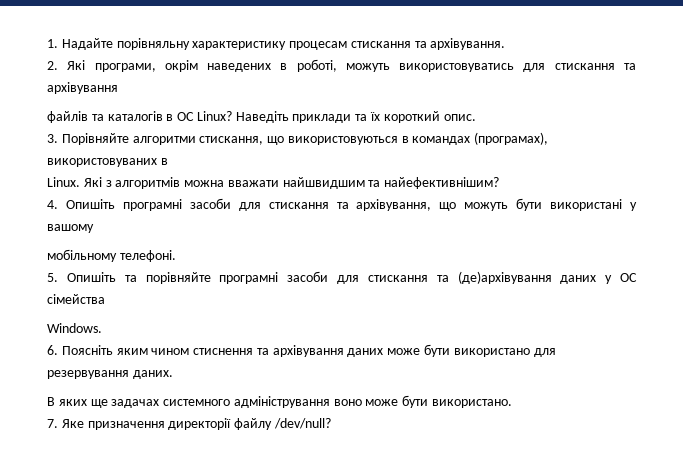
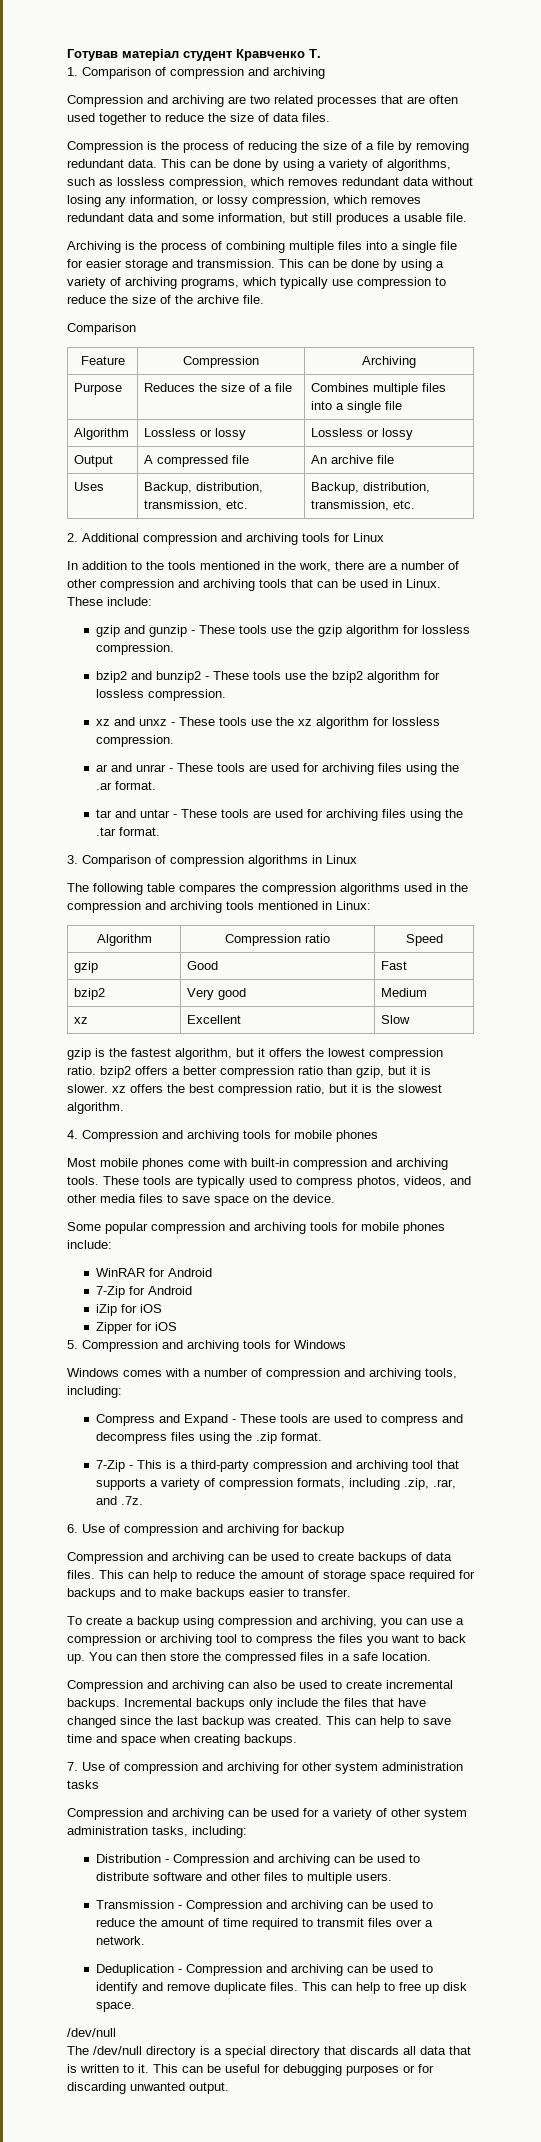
[47,38,506,50] [47,59,636,72] [47,82,118,94] [47,111,476,123] [47,132,549,145] [47,158,168,167] [47,177,500,189] [47,198,637,211] [47,224,94,233] [47,249,176,262] [47,271,637,284] [47,294,105,304] [47,323,102,333] [47,344,556,357] [47,370,173,379] [47,395,513,408] [47,418,331,430] 1. Надайте порівняльну характеристику процесам стискання та архівування. // 2. Які програми, окрім наведених в роботі, можуть використовуватись для стискання та архівування // файлів та каталогів в ОС Linux? Наведіть приклади та їх короткий опис. // 3. Порівняйте алгоритми стискання, що використовуються в командах (програмах), використовуваних в // Linux. Які з алгоритмів можна вважати найшвидшим та найефективнішим? // 4. Опишіть програмні засоби для стискання та архівування, що можуть бути використані у вашому // мобільному телефоні. // 5. Опишіть та порівняйте програмні засоби для стискання та (де)архівування даних у ОС сімейства // Windows. // 6. Поясніть яким чином стиснення та архівування даних може бути використано для резервування даних. // В яких ще задачах системного адміністрування воно може бути використано. // 7. Яке призначення директорії файлу /dev/null? -> [67,49,321,61] [67,67,325,79] [67,95,458,107] [67,113,330,125] [67,141,469,153] [67,159,451,171] [67,177,473,189] [67,195,421,207] [67,213,467,225] [67,241,457,253] [67,259,444,271] [67,277,446,289] [67,295,264,304] [67,323,136,335] [80,356,125,365] [183,356,259,368] [362,356,417,368] [74,383,123,395] [144,383,293,392] [311,383,447,395] [311,401,403,413] [74,428,130,440] [144,428,247,440] [311,428,414,440] [74,455,114,467] [144,455,250,467] [311,455,395,464] [74,482,105,491] [144,482,264,494] [144,500,249,511] [311,482,431,494] [311,500,416,511] [67,533,384,545] [67,561,459,572] [67,579,441,591] [67,597,152,606] [96,625,471,637] [96,643,175,655] [96,671,441,683] [96,689,227,701] [96,717,441,729] [96,735,175,747] [96,763,460,775] [96,781,157,790] [96,809,464,821] [96,827,161,836] [67,855,357,867] [67,883,468,895] [67,901,371,913] [96,934,152,946] [225,934,330,946] [405,934,443,946] [74,961,99,973] [187,961,219,970] [381,961,408,970] [74,988,106,1000] [187,988,247,1000] [381,988,428,997] [74,1017,89,1024] [187,1015,242,1024] [381,1015,411,1024] [67,1048,443,1060] [67,1066,431,1078] [67,1084,442,1096] [67,1102,124,1114] [67,1130,378,1142] [67,1158,448,1170] [67,1176,471,1188] [67,1194,335,1206] [67,1222,445,1234] [67,1240,112,1249] [96,1268,213,1277] [96,1286,193,1298] [96,1304,163,1316] [96,1322,178,1334] [67,1340,346,1352] [67,1368,457,1380] [67,1386,122,1398] [96,1414,464,1426] [96,1432,323,1444] [96,1460,460,1472] [96,1478,457,1490] [96,1496,144,1505] [67,1524,344,1536] [67,1552,452,1564] [67,1570,475,1582] [67,1588,351,1600] [67,1616,464,1628] [67,1634,466,1646] [67,1652,431,1664] [67,1680,453,1692] [67,1698,426,1710] [67,1716,451,1728] [67,1734,297,1746] [67,1762,463,1774] [67,1780,99,1789] [67,1808,467,1820] [67,1826,247,1838] [96,1854,421,1866] [96,1872,393,1884] [96,1900,434,1912] [96,1918,434,1930] [96,1936,146,1945] [96,1964,434,1976] [96,1982,468,1994] [96,2002,136,2012] [67,2028,116,2037] [67,2046,471,2058] [67,2064,434,2076] [67,2082,229,2094] Готував матеріал студент Кравченко Т. // 1. Comparison of compression and archiving // Compression and archiving are two related processes that are often used together to reduce the size of data files. // Compression is the process of reducing the size of a file by removing redundant data. This can be done by using a variety of algorithms, such as lossless compression, which removes redundant data without losing any information, or lossy compression, which removes redundant data and some information, but still produces a usable file. // Archiving is the process of combining multiple files into a single file for easier storage and transmission. This can be done by using a variety of archiving programs, which typically use compression to reduce the size of the archive file. // Comparison // Feature | Compression | Archiving // Purpose | Reduces the size of a file | Combines multiple files into a single file // Algorithm | Lossless or lossy | Lossless or lossy // Output | A compressed file | An archive file // Uses | Backup, distribution, transmission, etc. | Backup, distribution, transmission, etc. // 2. Additional compression and archiving tools for Linux // In addition to the tools mentioned in the work, there are a number of other compression and archiving tools that can be used in Linux. These include: // gzip and gunzip - These tools use the gzip algorithm for lossless compression. // bzip2 and bunzip2 - These tools use the bzip2 algorithm for lossless compression. // xz and unxz - These tools use the xz algorithm for lossless compression. // ar and unrar - These tools are used for archiving files using the .ar format. // tar and untar - These tools are used for archiving files using the .tar format. // 3. Comparison of compression algorithms in Linux // The following table compares the compression algorithms used in the compression and archiving tools mentioned in Linux: // Algorithm | Compression ratio | Speed // gzip | Good | Fast // bzip2 | Very good | Medium // xz | Excellent | Slow // gzip is the fastest algorithm, but it offers the lowest compression ratio. bzip2 offers a better compression ratio than gzip, but it is slower. xz offers the best compression ratio, but it is the slowest algorithm. // 4. Compression and archiving tools for mobile phones // Most mobile phones come with built-in compression and archiving tools. These tools are typically used to compress photos, videos, and other media files to save space on the device. // Some popular compression and archiving tools for mobile phones include: // WinRAR for Android // 7-Zip for Android // iZip for iOS // Zipper for iOS // 5. Compression and archiving tools for Windows // Windows comes with a number of compression and archiving tools, including: // Compress and Expand - These tools are used to compress and decompress files using the .zip format. // 7-Zip - This is a third-party compression and archiving tool that supports a variety of compression formats, including .zip, .rar, and .7z. // 6. Use of compression and archiving for backup // Compression and archiving can be used to create backups of data files. This can help to reduce the amount of storage space required for backups and to make backups easier to transfer. // To create a backup using compression and archiving, you can use a compression or archiving tool to compress the files you want to back up. You can then store the compressed files in a safe location. // Compression and archiving can also be used to create incremental backups. Incremental backups only include the files that have changed since the last backup was created. This can help to save time and space when creating backups. // 7. Use of compression and archiving for other system administration tasks // Compression and archiving can be used for a variety of other system administration tasks, including: // Distribution - Compression and archiving can be used to distribute software and other files to multiple users. // Transmission - Compression and archiving can be used to reduce the amount of time required to transmit files over a network. // Deduplication - Compression and archiving can be used to identify and remove duplicate files. This can help to free up disk space. // /dev/null // The /dev/null directory is a special directory that discards all data that is written to it. This can be useful for debugging purposes or for discarding unwanted output.

